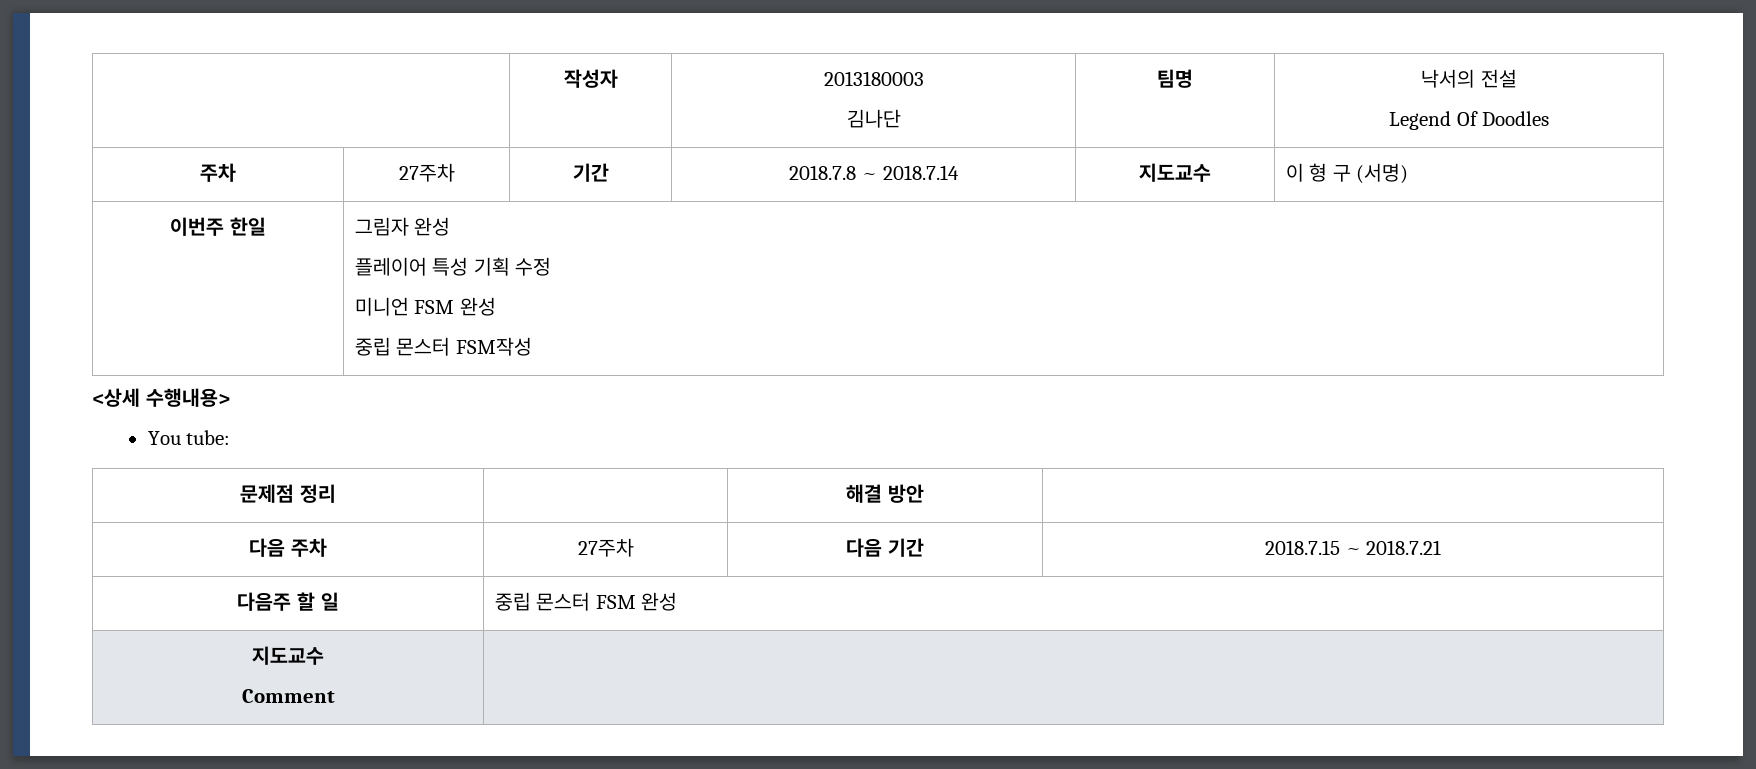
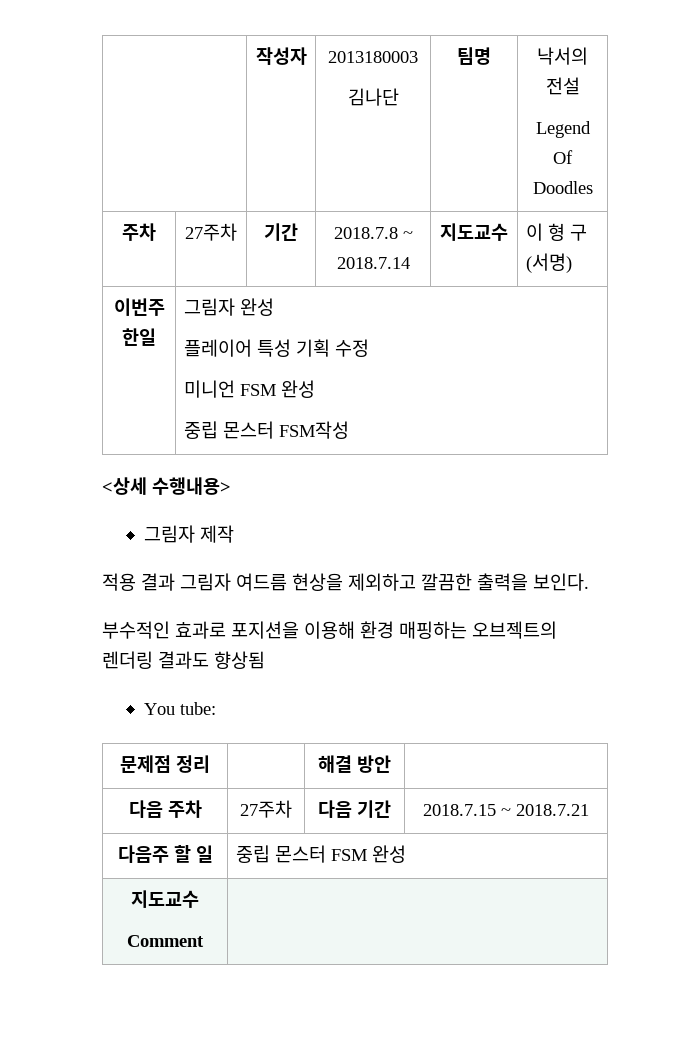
(230, 397) none -> [143,525,234,543] [102,573,589,591] [102,621,557,639] [102,651,265,669] // 그림자 제작 // 적용 결과 그림자 여드름 현상을 제외하고 깔끔한 출력을 보인다. // 부수적인 효과로 포지션을 이용해 환경 매핑하는 오브젝트의 렌더링 결과도 향상됨

